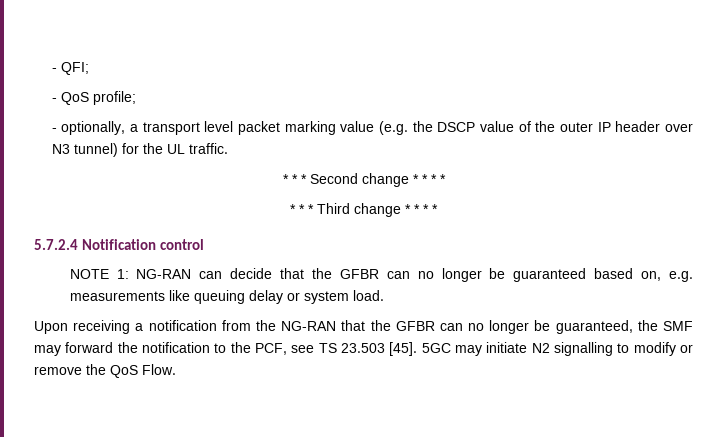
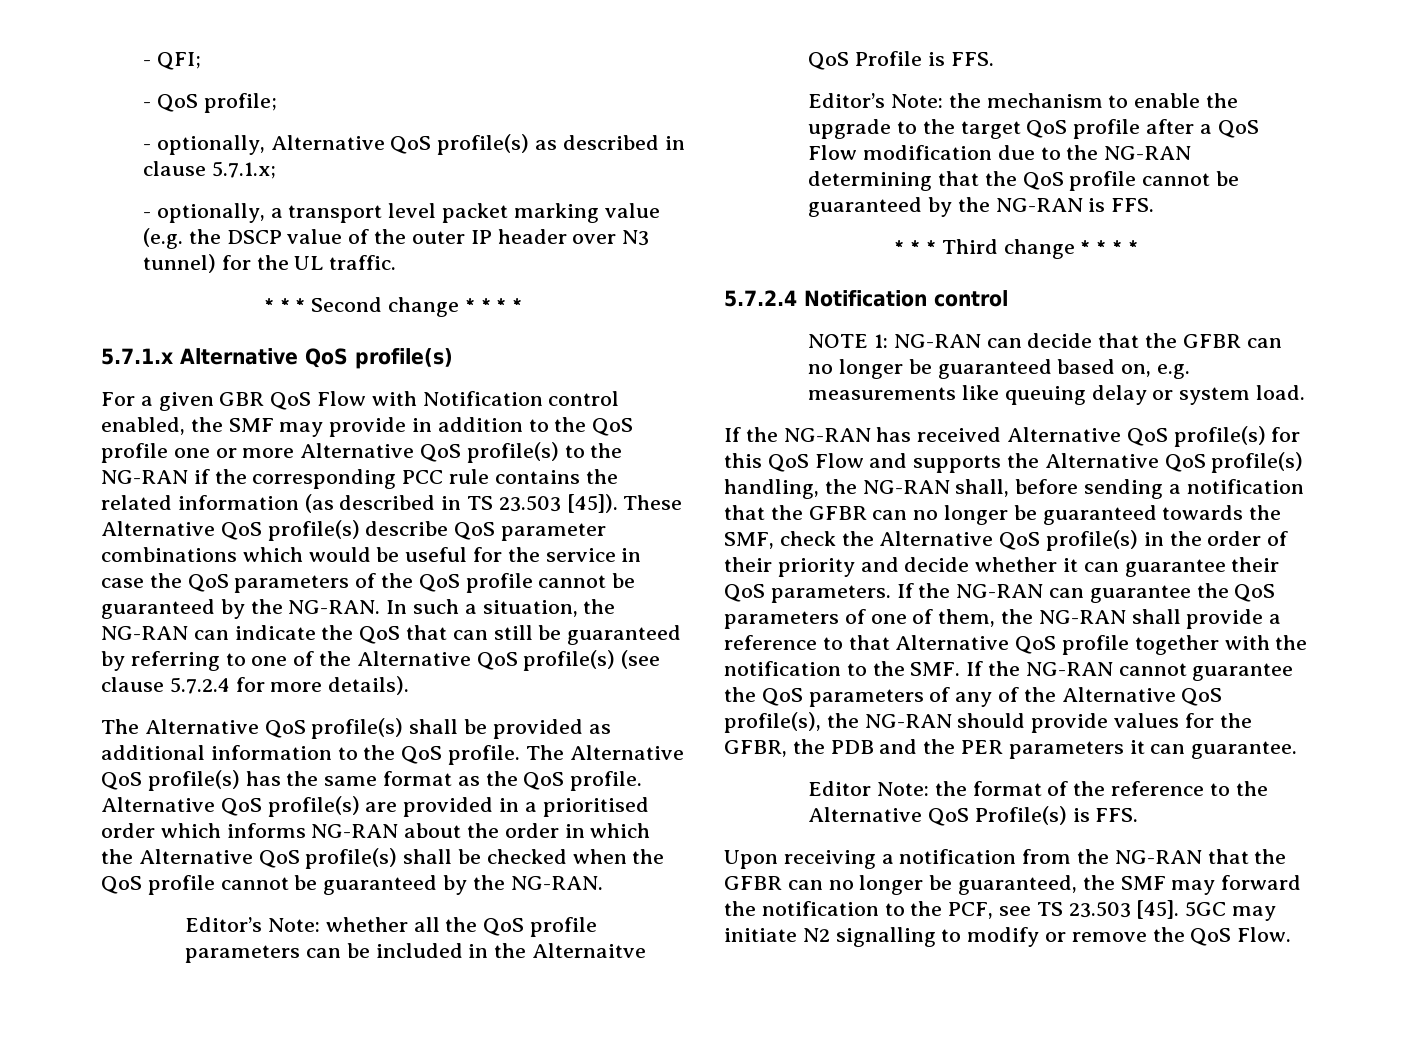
(136, 98) none -> [143,134,685,155] [143,161,276,179] // - optionally, Alternative QoS profile(s) as described in clause 5.7.1.x;
(446, 179) none -> [101,348,453,369] [101,391,620,411] [101,417,634,437] [101,442,623,463] [101,469,618,489] [101,494,683,513] [101,520,607,541] [101,547,642,562] [101,573,636,593] [101,599,616,619] [101,625,682,645] [101,650,661,671] [101,676,410,695] [101,718,611,739] [101,745,684,765] [101,770,643,791] [101,796,649,817] [101,823,651,838] [101,848,665,869] [101,875,603,895] [185,917,597,937] [185,943,646,963] [808,51,994,70] [808,93,1238,108] [808,119,1259,139] [808,145,1192,160] [808,171,1239,191] [808,197,1155,217] // 5.7.1.x Alternative QoS profile(s) // For a given GBR QoS Flow with Notification control enabled, the SMF may provide in addition to the QoS profile one or more Alternative QoS profile(s) to the NG-RAN if the corresponding PCC rule contains the related information (as described in TS 23.503 [45]). These Alternative QoS profile(s) describe QoS parameter combinations which would be useful for the service in case the QoS parameters of the QoS profile cannot be guaranteed by the NG-RAN. In such a situation, the NG-RAN can indicate the QoS that can still be guaranteed by referring to one of the Alternative QoS profile(s) (see clause 5.7.2.4 for more details). // The Alternative QoS profile(s) shall be provided as additional information to the QoS profile. The Alternative QoS profile(s) has the same format as the QoS profile. Alternative QoS profile(s) are provided in a prioritised order which informs NG-RAN about the order in which the Alternative QoS profile(s) shall be checked when the QoS profile cannot be guaranteed by the NG-RAN. // Editor’s Note: whether all the QoS profile parameters can be included in the Alternaitve QoS Profile is FFS. // Editor’s Note: the mechanism to enable the upgrade to the target QoS profile after a QoS Flow modification due to the NG-RAN determining that the QoS profile cannot be guaranteed by the NG-RAN is FFS.
(384, 295) none -> [724,426,1301,447] [724,452,1304,473] [724,479,1304,499] [724,505,1282,525] [724,530,1289,551] [724,557,1280,577] [724,583,1276,603] [724,609,1282,629] [724,635,1308,655] [724,661,1294,681] [724,687,1223,707] [724,712,1252,733] [724,739,1298,759] [808,781,1268,796] [808,806,1139,826] // If the NG-RAN has received Alternative QoS profile(s) for this QoS Flow and supports the Alternative QoS profile(s) handling, the NG-RAN shall, before sending a notification that the GFBR can no longer be guaranteed towards the SMF, check the Alternative QoS profile(s) in the order of their priority and decide whether it can guarantee their QoS parameters. If the NG-RAN can guarantee the QoS parameters of one of them, the NG-RAN shall provide a reference to that Alternative QoS profile together with the notification to the SMF. If the NG-RAN cannot guarantee the QoS parameters of any of the Alternative QoS profile(s), the NG-RAN should provide values for the GFBR, the PDB and the PER parameters it can guarantee. // Editor Note: the format of the reference to the Alternative QoS Profile(s) is FFS.

